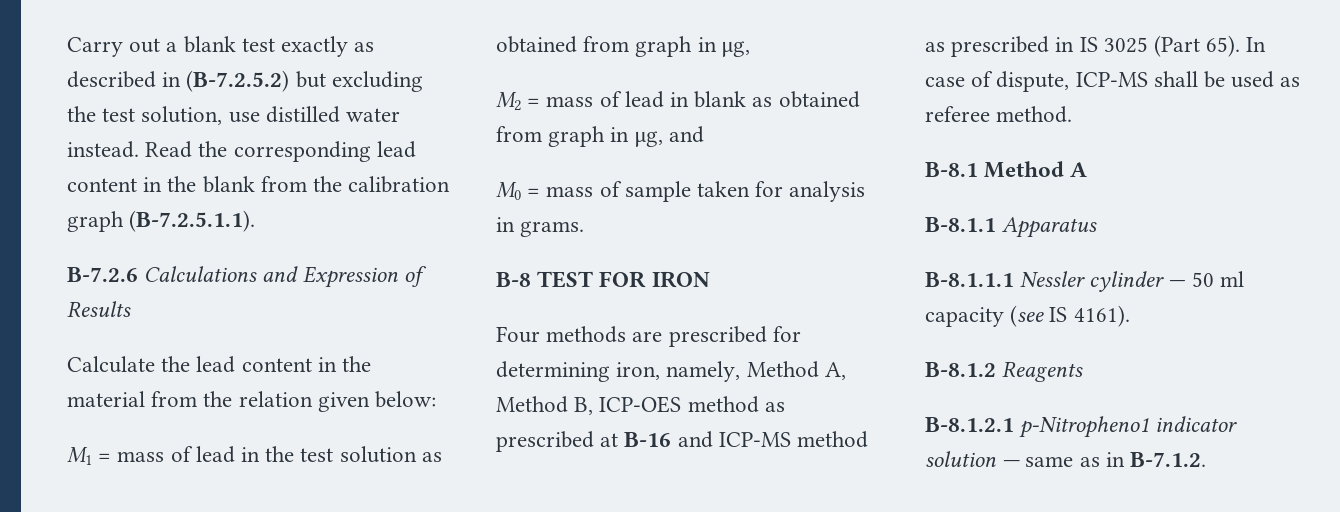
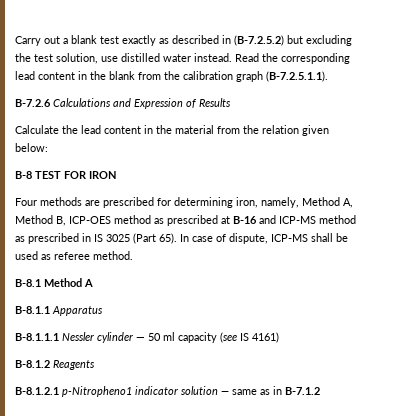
[67,446,442,465] [496,36,750,57] [496,91,860,111] [496,126,704,147] [496,181,866,202] [496,217,585,237] // M1 = mass of lead in the test solution as obtained from graph in μg, // M2 = mass of lead in blank as obtained from graph in μg, and // M0 = mass of sample taken for analysis in grams. -> (48, 147) none
[1073,305,1130,327] 4161). -> [252,332,279,343] 4161)
[1130,452,1207,467] B-7.1.2. -> [285,387,320,395] B-7.1.2

